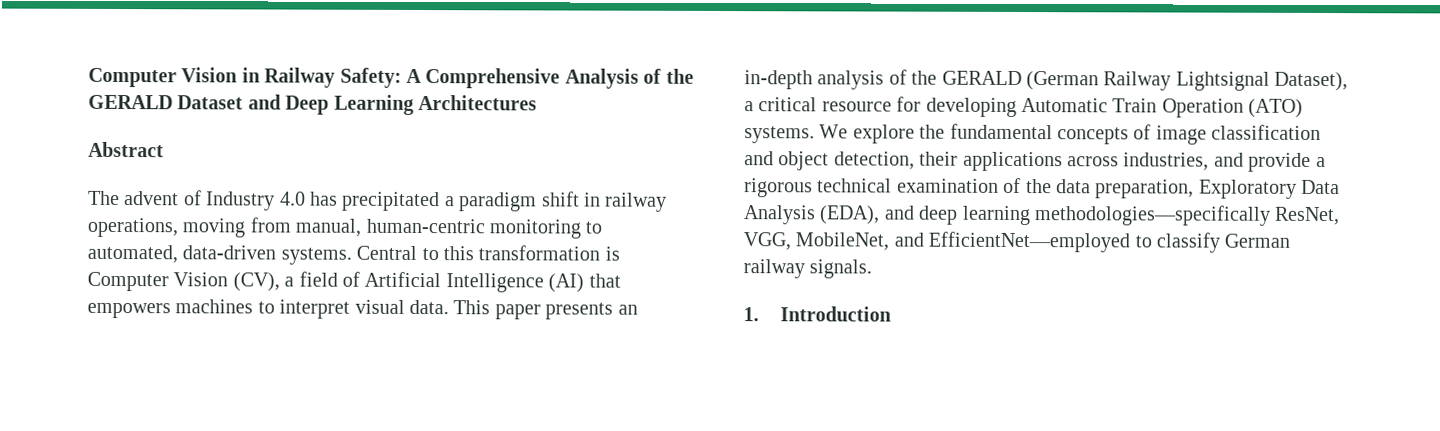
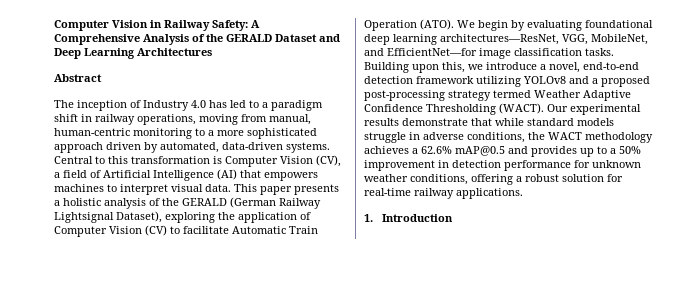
[124,191,180,206] advent -> [77,100,127,111] inception
[342,191,441,212] precipitated -> [230,100,259,108] led to
(603, 227) none -> [208,128,317,139] [54,142,158,153] a more sophisticated approach driven by
[617,304,638,315] [744,70,813,90] an in-depth -> [54,198,101,206] a holistic
[744,96,1304,118] [744,123,1322,145] [744,151,1326,172] [744,177,1341,199] [743,205,1341,226] [743,231,1291,253] [743,259,873,279] a critical resource for developing Automatic Train Operation (ATO) systems. We explore the fundamental concepts of image classification and object detection, their applications across industries, and provide a rigorous technical examination of the data preparation, Exploratory Data Analysis (EDA), and deep learning methodologies—specifically ResNet, VGG, MobileNet, and EfficientNet—employed to classify German railway signals. -> [165,212,311,223] [54,225,318,237] [364,19,653,31] [364,34,648,45] [364,48,614,59] [364,62,639,73] [364,76,650,87] [364,90,631,101] [364,103,641,115] [364,118,614,126] [364,132,653,143] [364,146,641,157] [364,160,641,171] [364,174,623,185] [364,188,523,199] exploring the application of Computer Vision (CV) to facilitate Automatic Train Operation (ATO). We begin by evaluating foundational deep learning architectures—ResNet, VGG, MobileNet, and EfficientNet—for image classification tasks. Building upon this, we introduce a novel, end-to-end detection framework utilizing YOLOv8 and a proposed post-processing strategy termed Weather Adaptive Confidence Thresholding (WACT). Our experimental results demonstrate that while standard models struggle in adverse conditions, the WACT methodology achieves a 62.6% mAP@0.5 and provides up to a 50% improvement in detection performance for unknown weather conditions, offering a robust solution for real-time railway applications.

